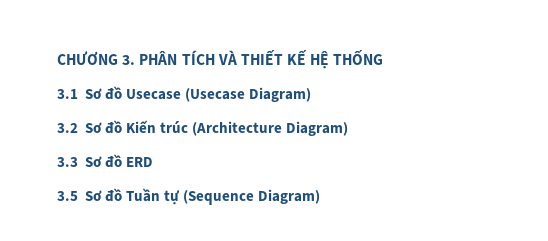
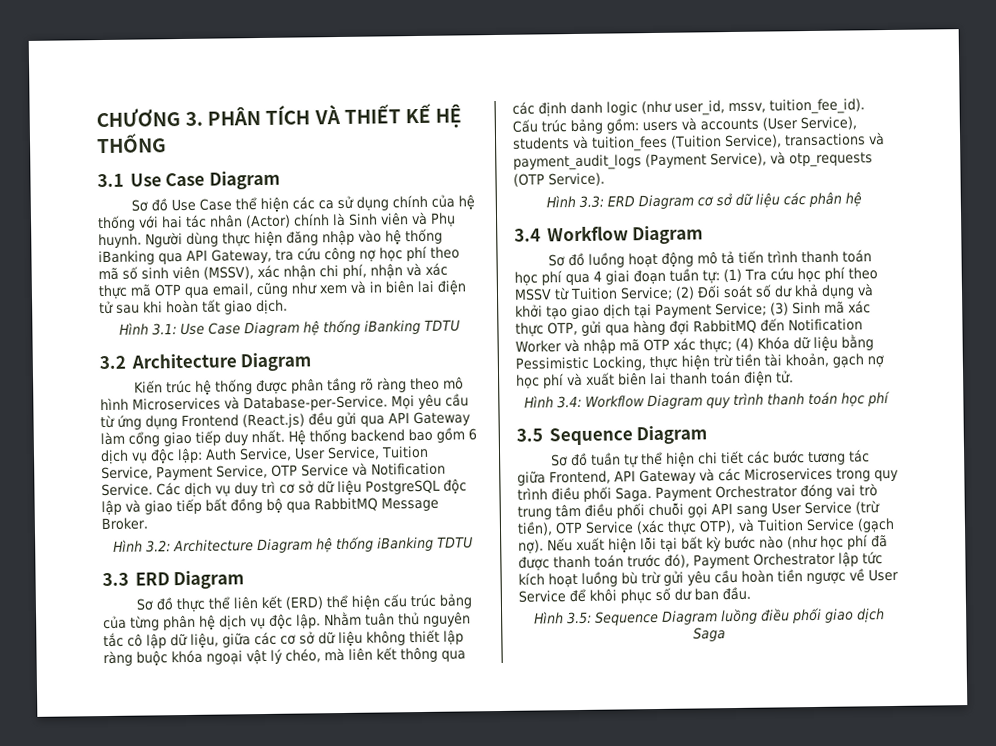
[84,86,311,102] [57,120,348,136] [57,154,153,167] [57,188,320,205] Sơ đồ Usecase (Usecase Diagram) // 3.2 Sơ đồ Kiến trúc (Architecture Diagram) // 3.3 Sơ đồ ERD // 3.5 Sơ đồ Tuần tự (Sequence Diagram) -> [129,170,280,190] [130,194,475,213] [97,211,456,232] [98,228,443,249] [98,245,460,266] [98,262,448,281] [98,279,466,300] [99,299,288,315] [119,319,460,337] [99,352,312,372] [133,376,464,395] [100,393,469,412] [100,411,471,430] [100,427,477,447] [100,445,429,465] [101,462,446,481] [101,478,467,498] [101,496,439,516] [101,517,148,531] [112,536,473,554] [102,570,245,590] [135,593,472,613] [103,611,471,631] [103,629,464,649] [103,646,466,667] [512,98,865,117] [512,116,857,135] [513,132,885,152] [513,151,873,171] [513,172,605,187] [545,191,862,210] [514,225,704,245] [547,249,872,268] [514,266,878,286] [514,283,874,301] [515,300,871,320] [515,318,863,337] [515,334,874,354] [515,352,884,371] [516,370,794,389] [524,391,890,410] [516,425,708,446] [550,449,870,468] [517,467,899,486] [517,483,878,502] [517,500,880,520] [517,517,895,536] [518,534,888,554] [518,551,883,571] [518,568,899,588] [518,586,751,604] [534,607,885,626] [693,627,726,642] Use Case Diagram // Sơ đồ Use Case thể hiện các ca sử dụng chính của hệ thống với hai tác nhân (Actor) chính là Sinh viên và Phụ huynh. Người dùng thực hiện đăng nhập vào hệ thống iBanking qua API Gateway, tra cứu công nợ học phí theo mã số sinh viên (MSSV), xác nhận chi phí, nhận và xác thực mã OTP qua email, cũng như xem và in biên lai điện tử sau khi hoàn tất giao dịch. // Hình 3.1: Use Case Diagram hệ thống iBanking TDTU // 3.2 Architecture Diagram // Kiến trúc hệ thống được phân tầng rõ ràng theo mô hình Microservices và Database-per-Service. Mọi yêu cầu từ ứng dụng Frontend (React.js) đều gửi qua API Gateway làm cổng giao tiếp duy nhất. Hệ thống backend bao gồm 6 dịch vụ độc lập: Auth Service, User Service, Tuition Service, Payment Service, OTP Service và Notification Service. Các dịch vụ duy trì cơ sở dữ liệu PostgreSQL độc lập và giao tiếp bất đồng bộ qua RabbitMQ Message Broker. // Hình 3.2: Architecture Diagram hệ thống iBanking TDTU // 3.3 ERD Diagram // Sơ đồ thực thể liên kết (ERD) thể hiện cấu trúc bảng của từng phân hệ dịch vụ độc lập. Nhằm tuân thủ nguyên tắc cô lập dữ liệu, giữa các cơ sở dữ liệu không thiết lập ràng buộc khóa ngoại vật lý chéo, mà liên kết thông qua các định danh logic (như user_id, mssv, tuition_fee_id). Cấu trúc bảng gồm: users và accounts (User Service), students và tuition_fees (Tuition Service), transactions và payment_audit_logs (Payment Service), và otp_requests (OTP Service). // Hình 3.3: ERD Diagram cơ sở dữ liệu các phân hệ // 3.4 Workflow Diagram // Sơ đồ luồng hoạt động mô tả tiến trình thanh toán học phí qua 4 giai đoạn tuần tự: (1) Tra cứu học phí theo MSSV từ Tuition Service; (2) Đối soát số dư khả dụng và khởi tạo giao dịch tại Payment Service; (3) Sinh mã xác thực OTP, gửi qua hàng đợi RabbitMQ đến Notification Worker và nhập mã OTP xác thực; (4) Khóa dữ liệu bằng Pessimistic Locking, thực hiện trừ tiền tài khoản, gạch nợ học phí và xuất biên lai thanh toán điện tử. // Hình 3.4: Workflow Diagram quy trình thanh toán học phí // 3.5 Sequence Diagram // Sơ đồ tuần tự thể hiện chi tiết các bước tương tác giữa Frontend, API Gateway và các Microservices trong quy trình điều phối Saga. Payment Orchestrator đóng vai trò trung tâm điều phối chuỗi gọi API sang User Service (trừ tiền), OTP Service (xác thực OTP), và Tuition Service (gạch nợ). Nếu xuất hiện lỗi tại bất kỳ bước nào (như học phí đã được thanh toán trước đó), Payment Orchestrator lập tức kích hoạt luồng bù trừ gửi yêu cầu hoàn tiền ngược về User Service để khôi phục số dư ban đầu. // Hình 3.5: Sequence Diagram luồng điều phối giao dịch Saga

